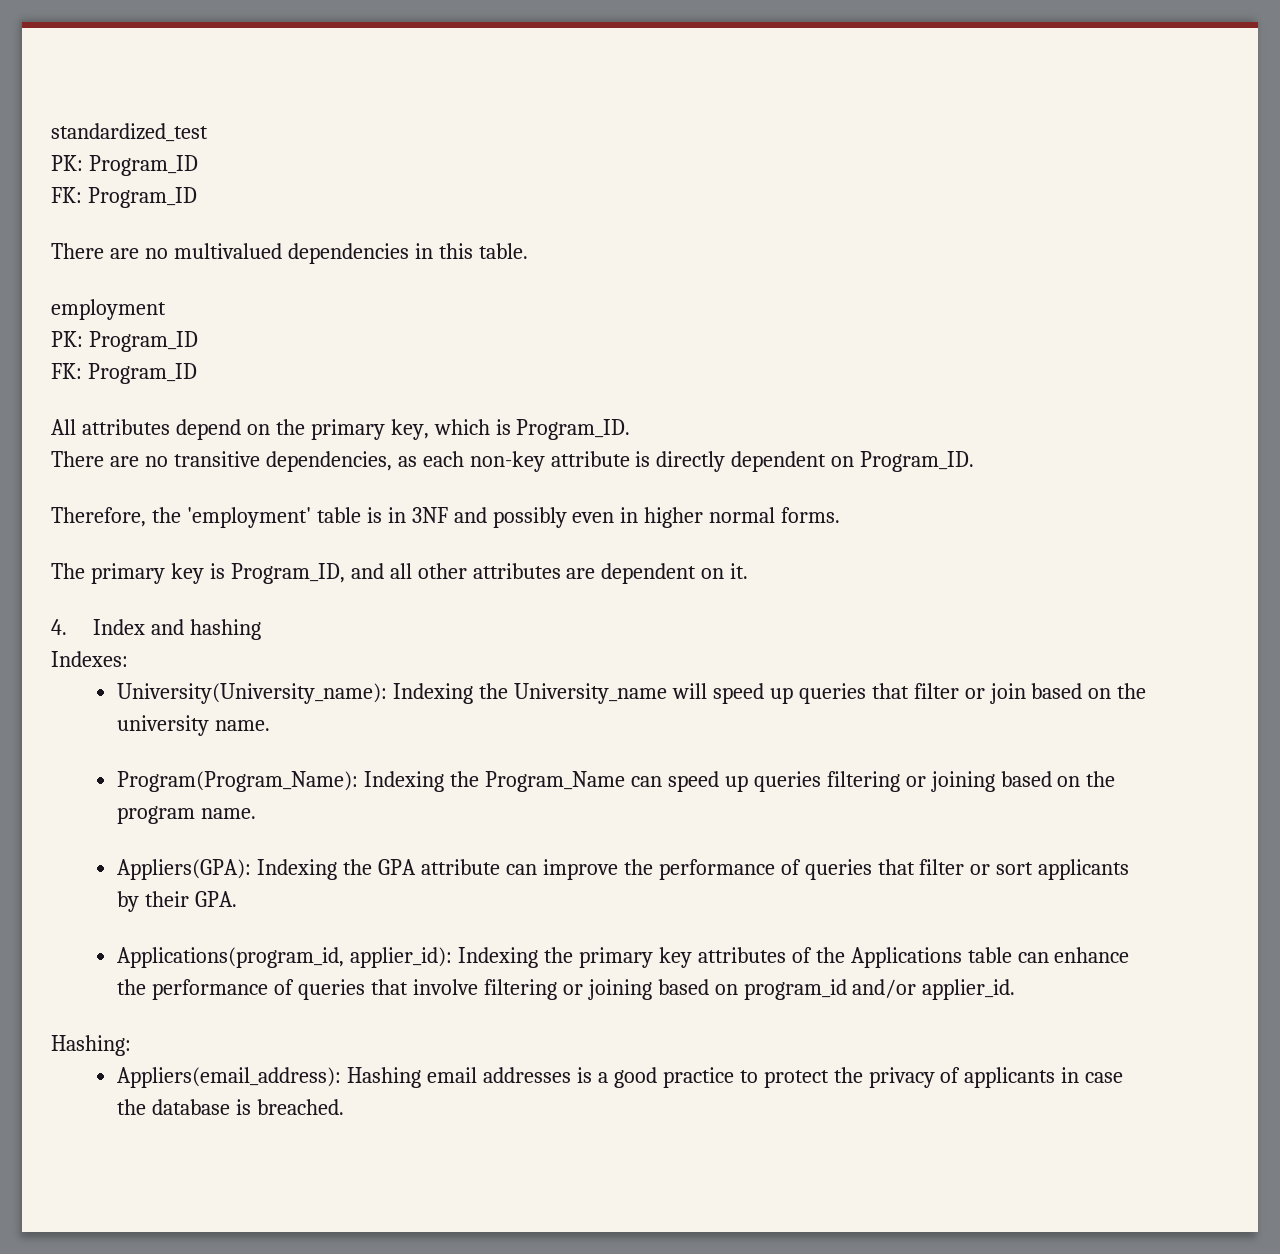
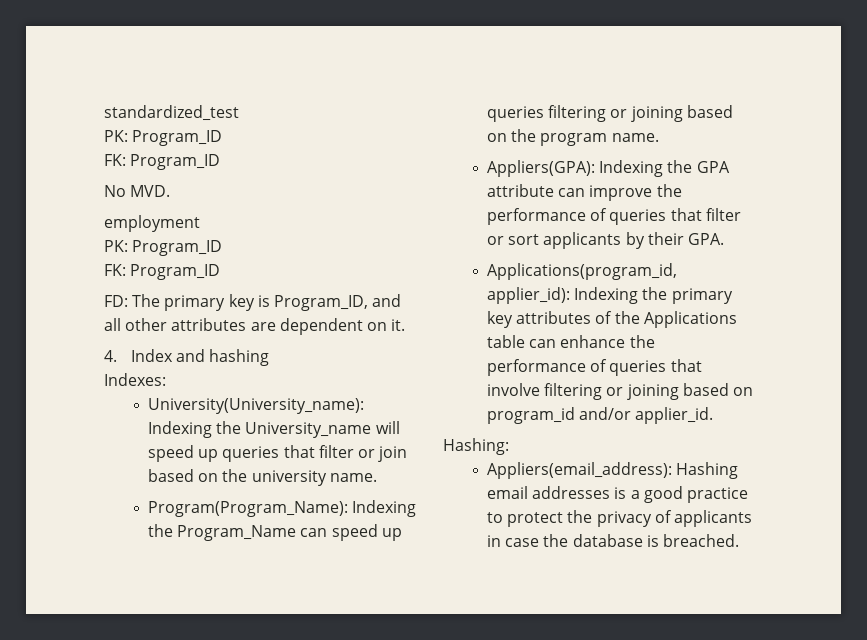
[51,243,528,264] There are no multivalued dependencies in this table. -> [104,185,171,197] No MVD.
[51,419,631,440] [51,451,975,472] [51,507,841,528] All attributes depend on the primary key, which is Program_ID. // There are no transitive dependencies, as each non-key attribute is directly dependent on Program_ID. // Therefore, the 'employment' table is in 3NF and possibly even in higher normal forms. // -> [104,295,128,307] FD:

